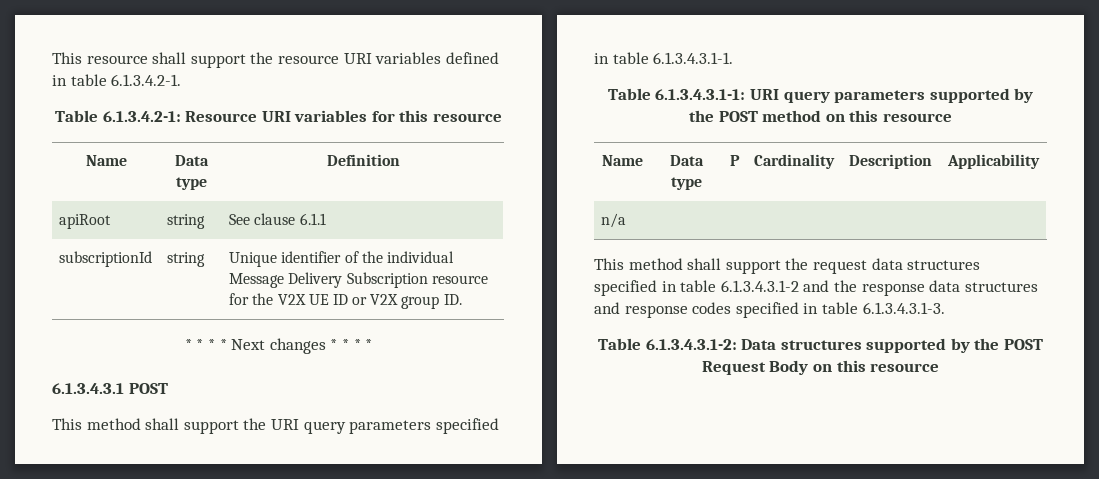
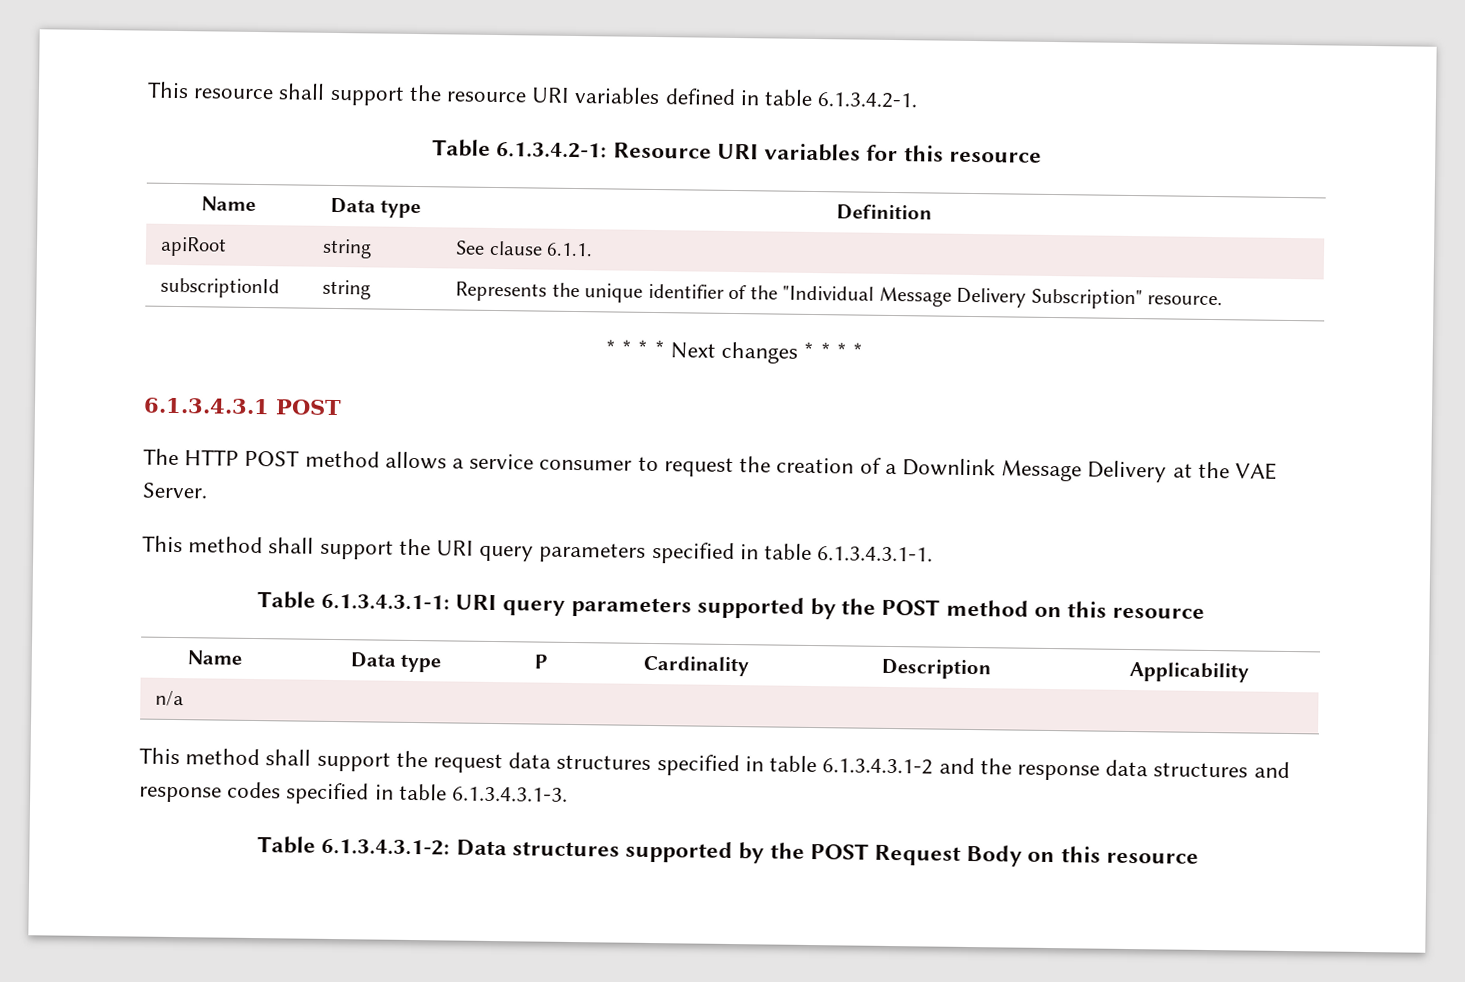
[299,213,326,225] 6.1.1 -> [546,242,594,257] 6.1.1.
[229,252,278,267] Unique -> [455,281,644,303] Represents the unique
[386,251,454,263] [229,272,488,288] [229,293,462,309] individual Message Delivery Subscription resource for the V2X UE ID or V2X group ID. -> [782,285,1224,310] "Individual Message Delivery Subscription" resource.
(168, 388) none -> [143,448,1277,483] [142,482,208,499] // The HTTP POST method allows a service consumer to request the creation of a Downlink Message Delivery at the VAE Server.

